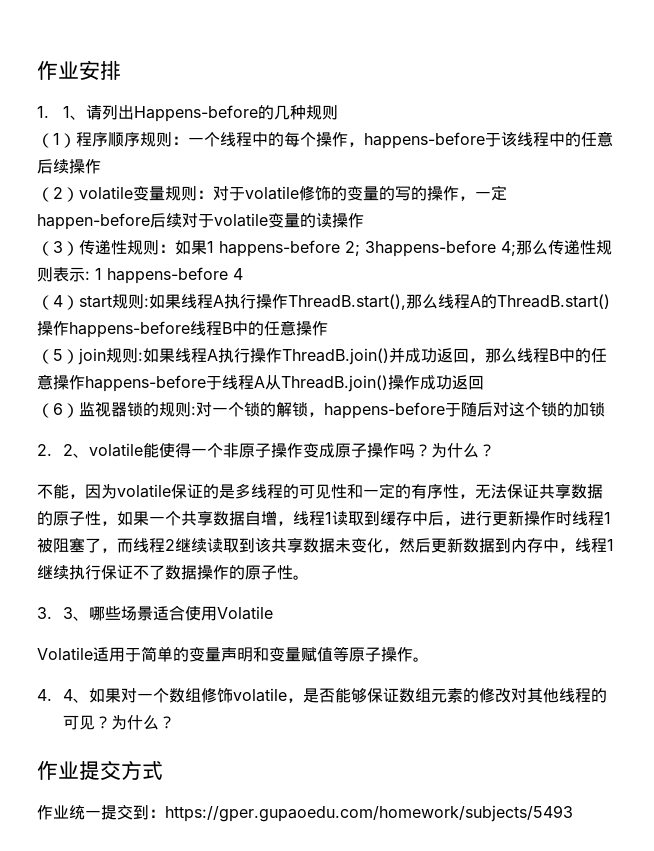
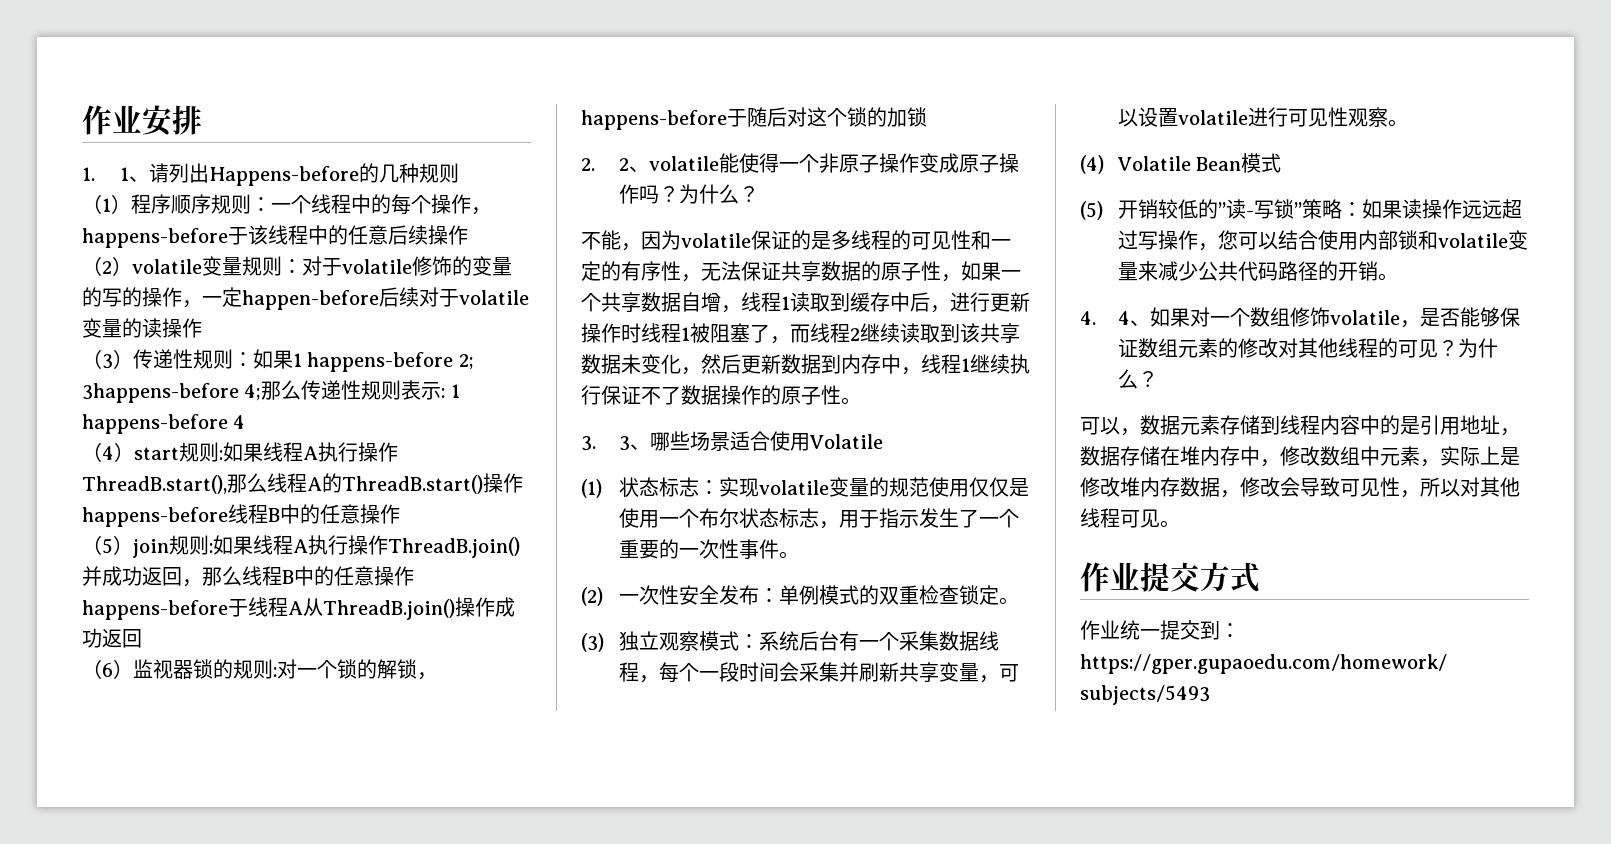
[37,646,413,662] Volatile适用于简单的变量声明和变量赋值等原子操作 -> [581,477,1029,498] [618,508,1019,529] [618,539,799,559] [581,585,1019,606] [581,631,999,652] [618,662,1019,683] [1117,107,1408,128] [1080,153,1282,174] [1080,199,1522,220] [1117,230,1528,251] [1117,261,1378,281] (1)状态标志：实现volatile变量的规范使用仅仅是使用一个布尔状态标志，用于指示发生了一个重要的一次性事件。 // (2)一次性安全发布：单例模式的双重检查锁定。 // (3)独立观察模式：系统后台有一个采集数据线程，每个一段时间会采集并刷新共享变量，可以设置volatile进行可见性观察。 // (4) Volatile Bean模式 // (5)开销较低的”读-写锁”策略：如果读操作远远超过写操作，您可以结合使用内部锁和volatile变量来减少公共代码路径的开销
(176, 722) none -> [1080,415,1520,436] [1080,446,1520,467] [1080,477,1520,498] [1080,508,1180,528] // 可以，数据元素存储到线程内容中的是引用地址，数据存储在堆内存中，修改数组中元素，实际上是修改堆内存数据，修改会导致可见性，所以对其他线程可见。

